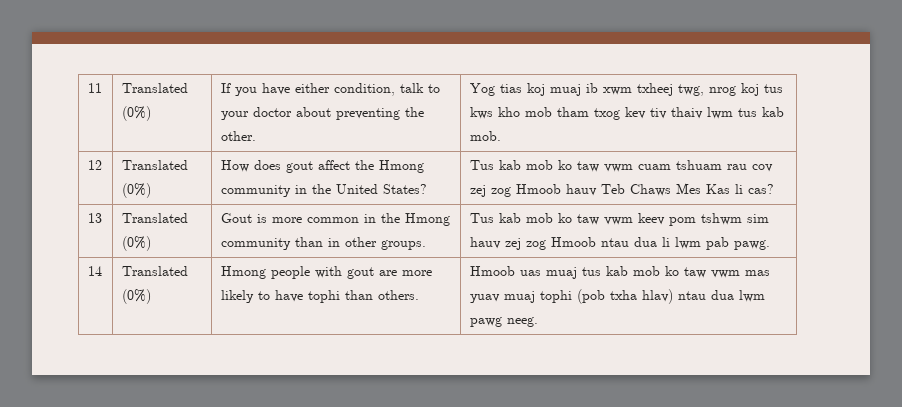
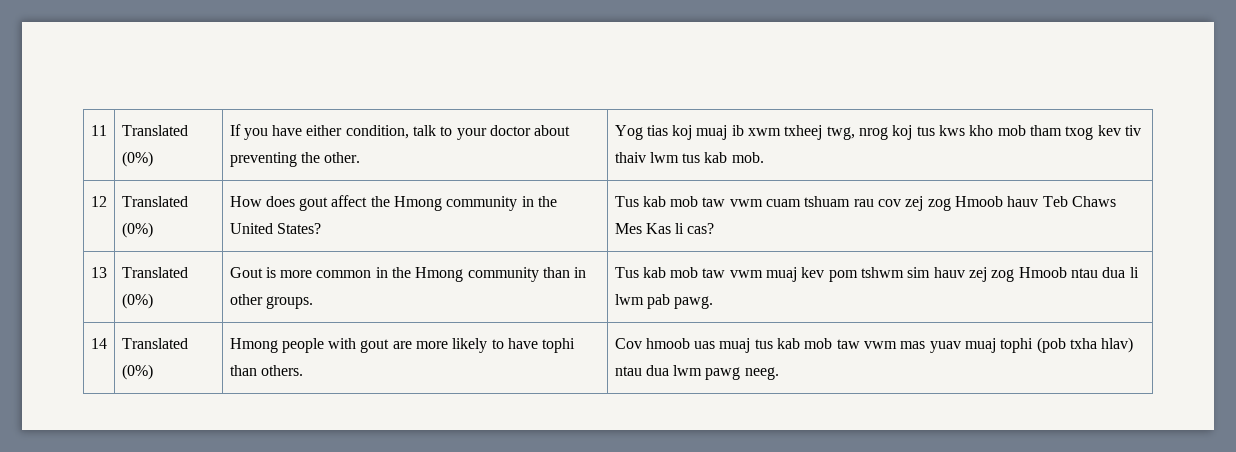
[557,160,572,170] ko -> (699, 201) none
[557,213,665,225] ko taw vwm keev -> [702,267,825,282] taw vwm muaj kev
[469,266,515,276] Hmoob -> [614,338,690,349] Cov hmoob
[664,266,679,276] ko -> (833, 343) none

